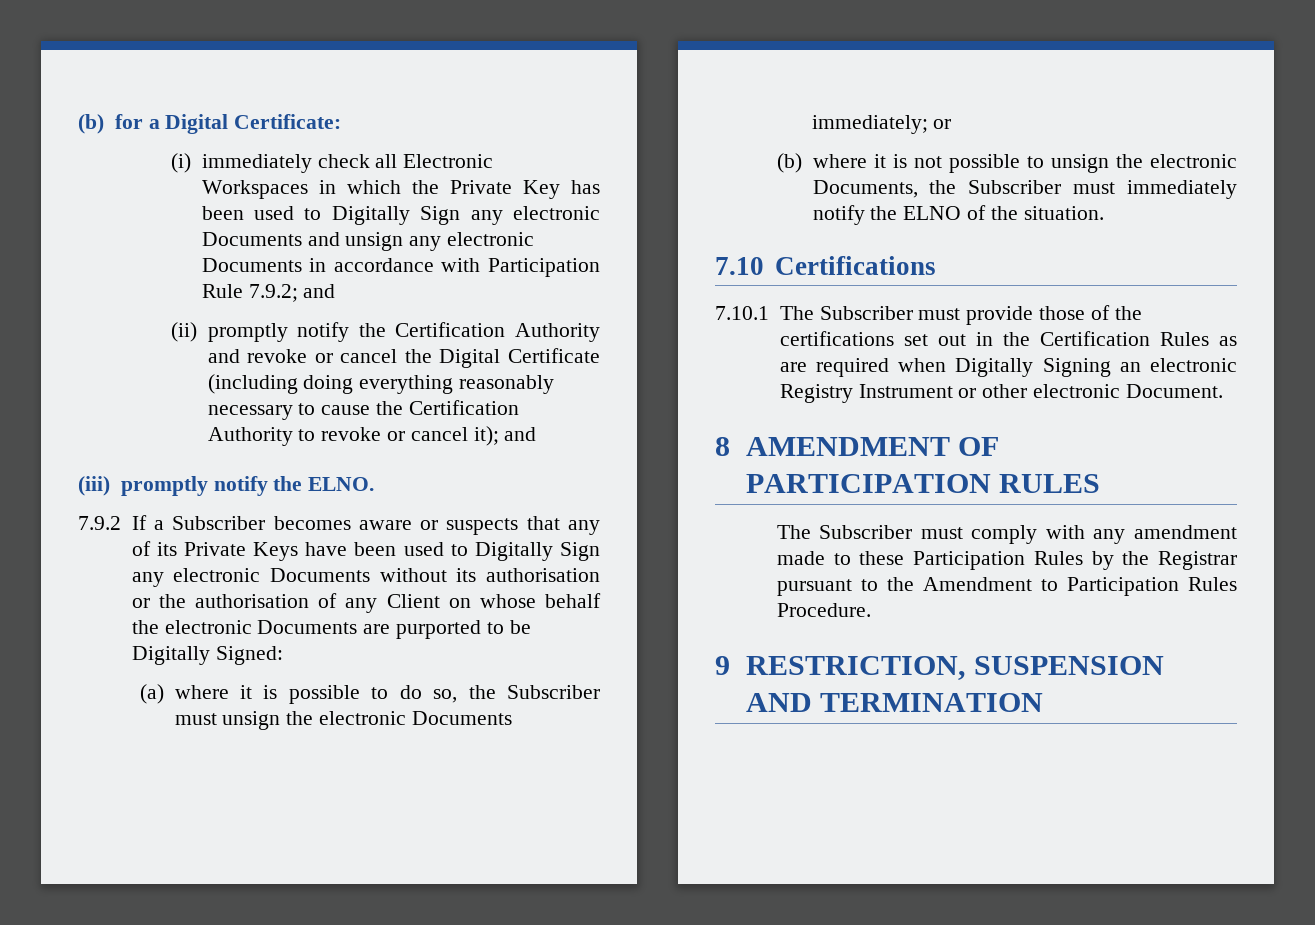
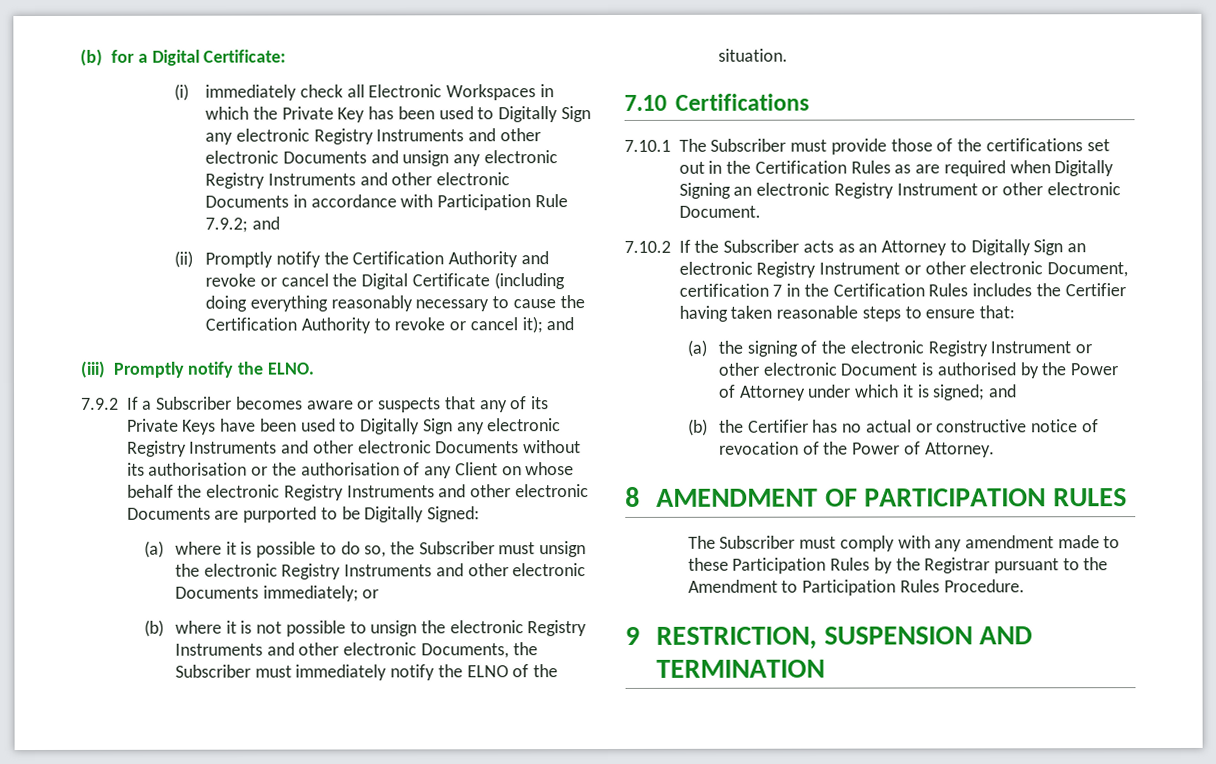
(600, 213) none -> [313,128,541,145] [205,150,280,164] Registry Instruments and other electronic
(534, 239) none -> [205,172,511,189] Registry Instruments and other electronic
[207,323,288,342] promptly -> [205,251,274,268] Promptly
[120,476,208,496] promptly -> [112,361,184,378] Promptly
(261, 575) none -> [126,440,432,457] Registry Instruments and other electronic
(252, 627) none -> [283,484,589,501] Registry Instruments and other electronic
(407, 718) none -> [281,563,587,580] Registry Instruments and other electronic
(1237, 161) none -> [527,620,588,637] [174,642,418,656] Registry Instruments and other electronic
(1223, 391) none -> [624,239,1086,256] [678,261,1129,278] [678,283,1126,297] [678,305,1016,322] [686,339,1092,357] [717,362,1118,379] [718,384,1017,401] [687,418,1099,436] [718,441,995,458] // 7.10.2 If the Subscriber acts as an Attorney to Digitally Sign an electronic Registry Instrument or other electronic Document, certification 7 in the Certification Rules includes the Certifier having taken reasonable steps to ensure that: // (a) the signing of the electronic Registry Instrument or other electronic Document is authorised by the Power of Attorney under which it is signed; and // (b) the Certifier has no actual or constructive notice of revocation of the Power of Attorney.

